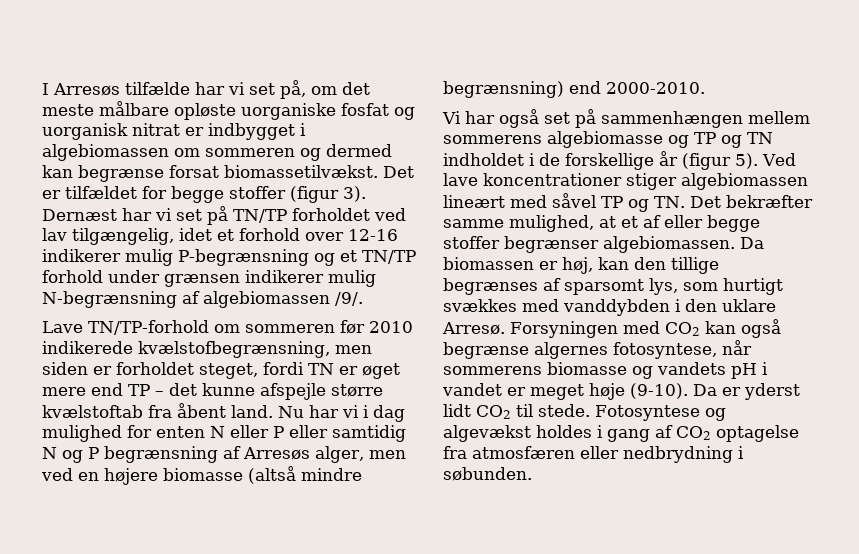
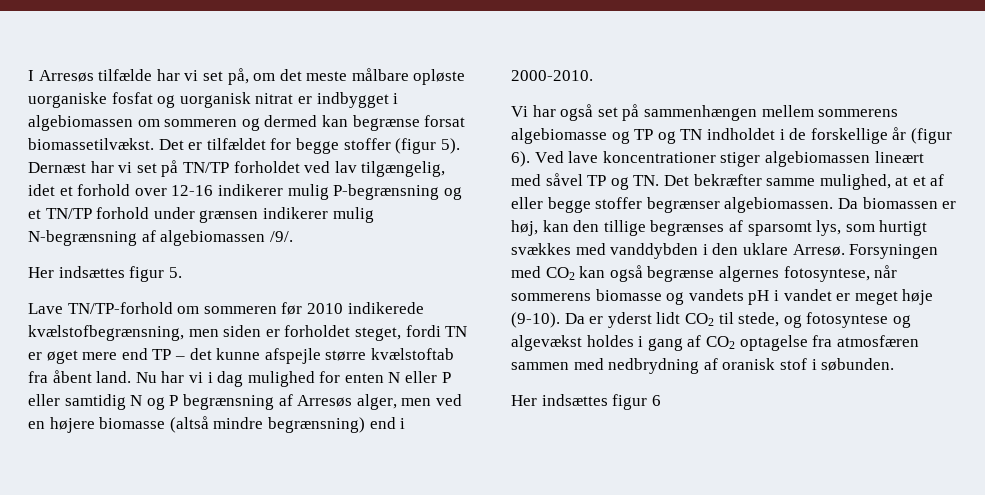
[343,186,366,202] 3). -> [440,138,460,154] 5).
(363, 299) none -> [28,266,182,282] // Her indsættes figur 5.
(601, 87) none -> [400,418,406,429] i
[735,153,758,169] 5). -> [511,151,530,167] 6).
[538,404,700,421] stede. Fotosyntese -> [738,312,889,328] stede, og fotosyntese
[580,446,744,463] [443,467,532,481] eller nedbrydning i søbunden. -> [511,358,895,374] [511,394,661,410] sammen med nedbrydning af oranisk stof i søbunden. // Her indsættes figur 6

